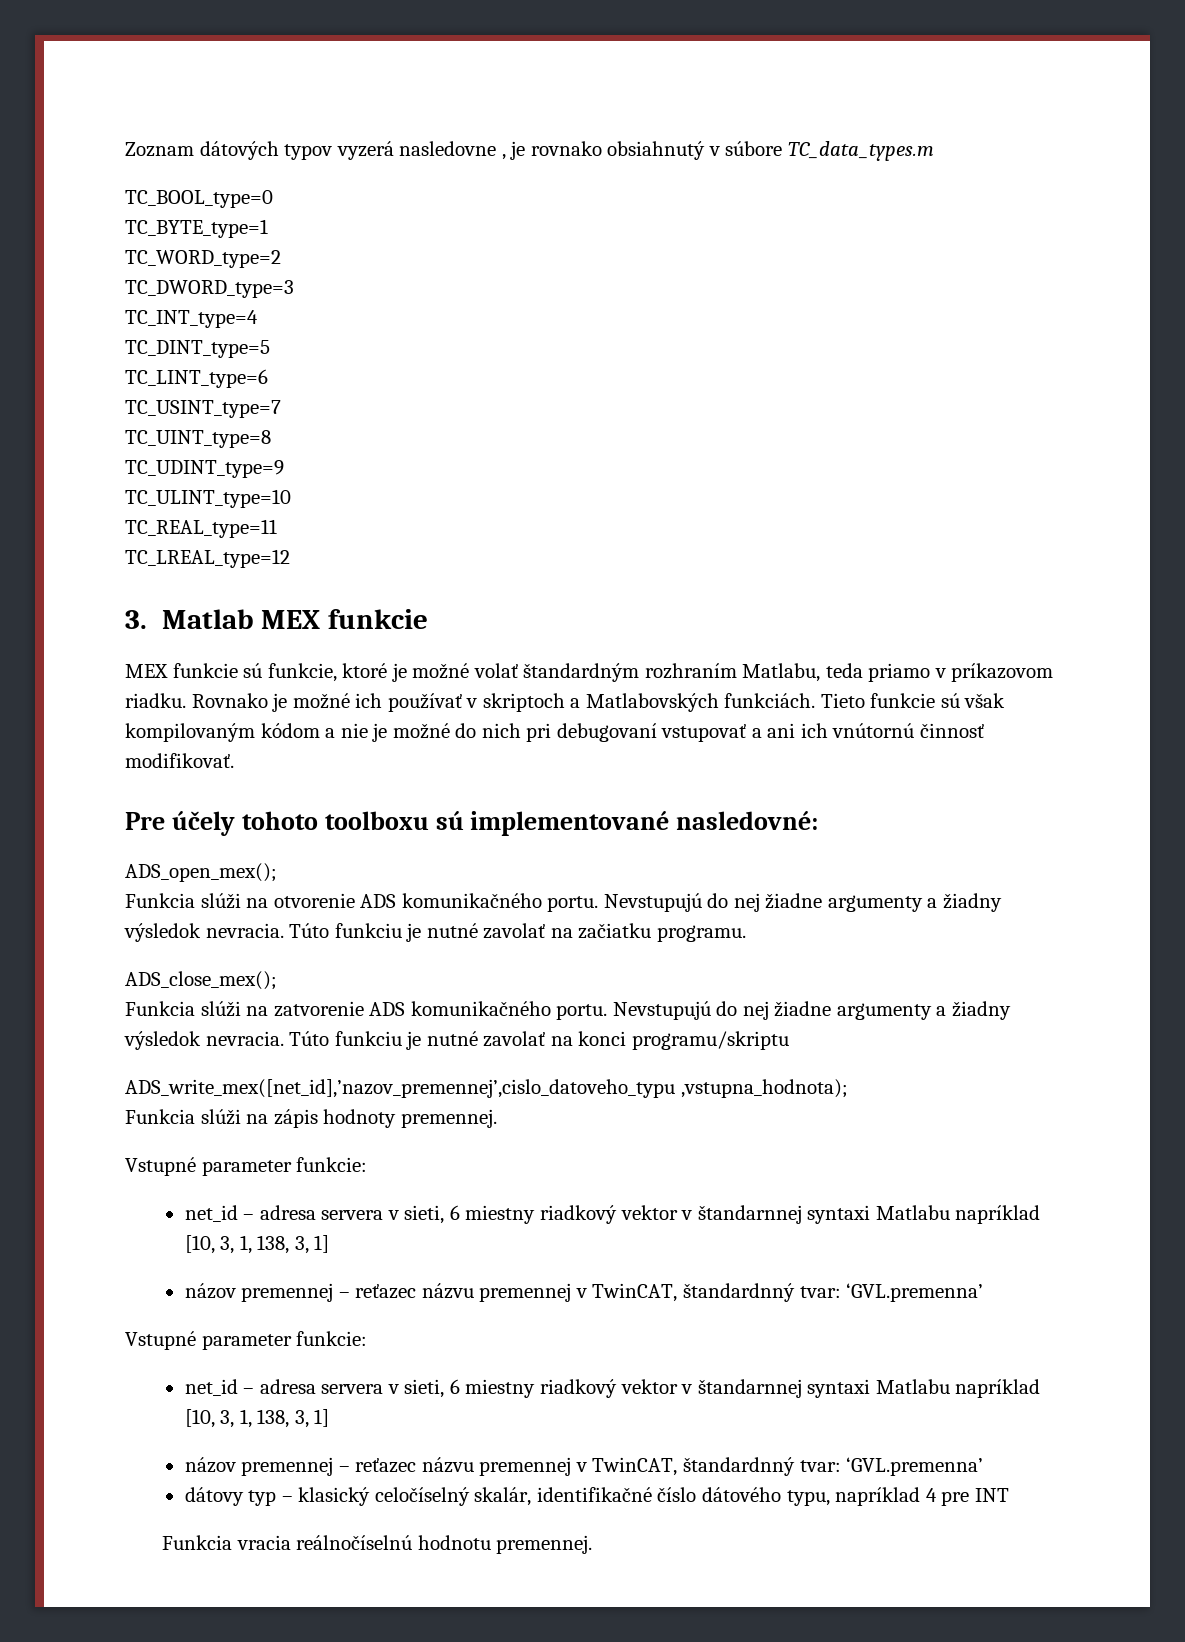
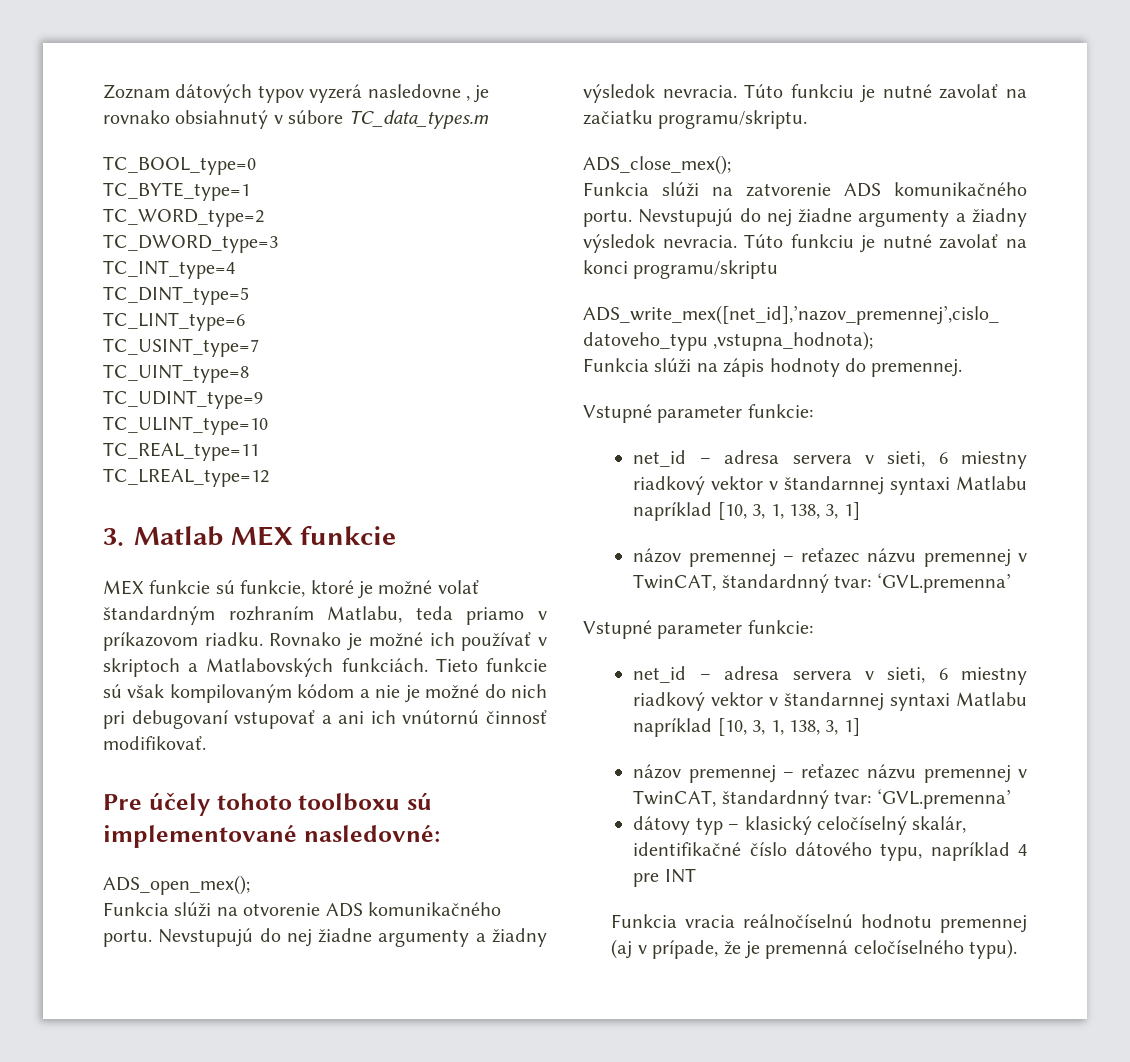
[656,925,746,942] programu. -> [658,110,808,129] programu/skriptu.
(397, 1118) none -> [845,358,866,372] do
[496,1535,593,1554] premennej. -> [940,915,1027,933] [611,939,1018,959] premennej (aj v prípade, že je premenná celočíselného typu).

